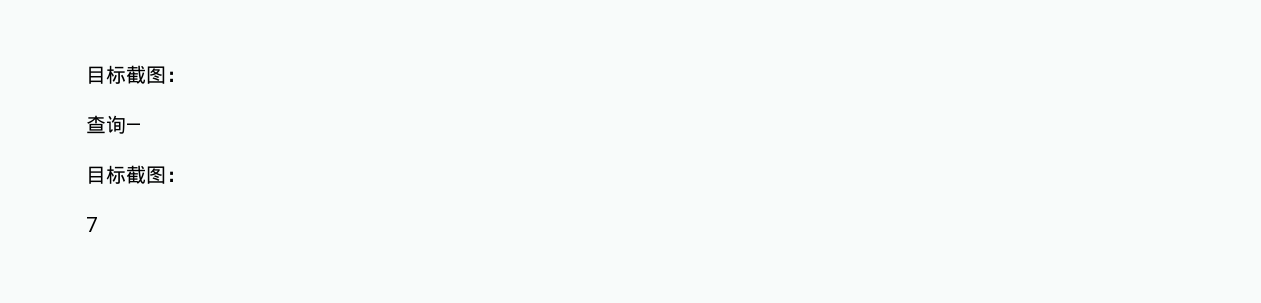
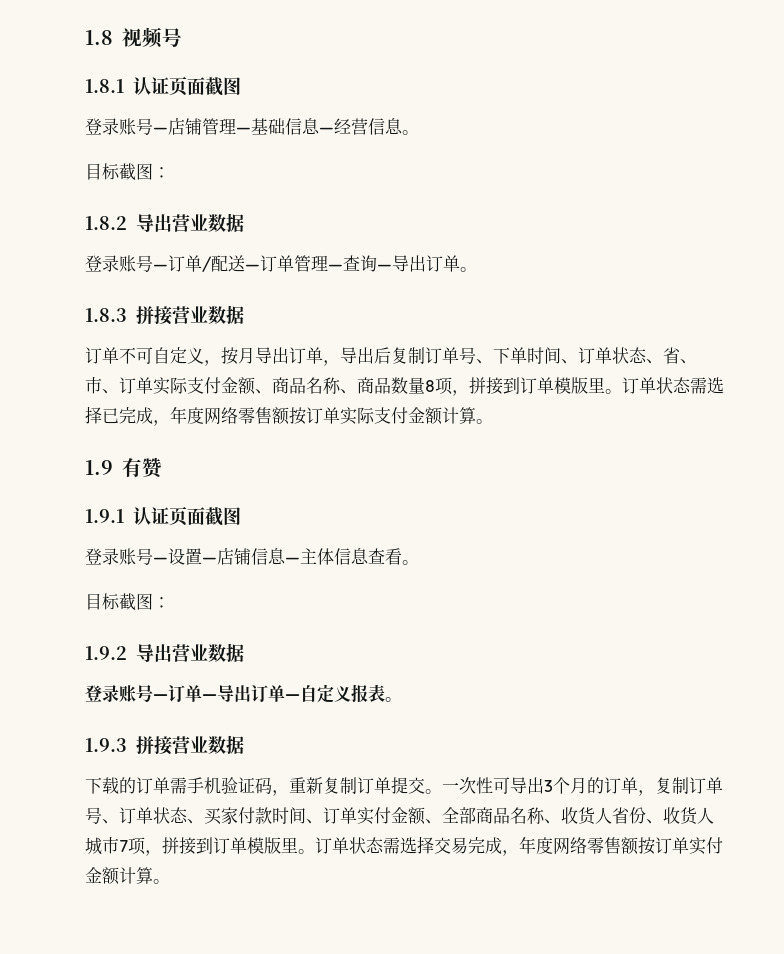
[86,65,186,84] [86,115,141,134] [86,165,186,184] [86,217,97,232] 目标截图： // 查询— // 目标截图： // 7 -> [85,27,182,48] [85,76,241,96] [85,118,419,135] [85,163,170,181] [85,213,244,232] [85,255,477,272] [85,305,244,325] [85,347,697,366] [85,377,724,396] [85,406,493,426] [85,457,164,479] [85,506,241,526] [85,548,419,565] [85,593,170,611] [85,643,244,662] [85,684,402,703] [85,735,244,755] [85,777,723,796] [85,807,714,825] [85,836,723,856] [85,867,170,885] 1.8视频号 // 1.8.1认证页面截图 // 登录账号—店铺管理—基础信息—经营信息。 // 目标截图： // 1.8.2导出营业数据 // 登录账号—订单/配送—订单管理—查询—导出订单。 // 1.8.3拼接营业数据 // 订单不可自定义，按月导出订单，导出后复制订单号、下单时间、订单状态、省、市、订单实际支付金额、商品名称、商品数量8项，拼接到订单模版里。订单状态需选择已完成，年度网络零售额按订单实际支付金额计算。 // 1.9有赞 // 1.9.1认证页面截图 // 登录账号—设置—店铺信息—主体信息查看。 // 目标截图： // 1.9.2导出营业数据 // 登录账号—订单—导出订单—自定义报表。 // 1.9.3拼接营业数据 // 下载的订单需手机验证码，重新复制订单提交。一次性可导出3个月的订单，复制订单号、订单状态、买家付款时间、订单实付金额、全部商品名称、收货人省份、收货人城市7项，拼接到订单模版里。订单状态需选择交易完成，年度网络零售额按订单实付金额计算。

